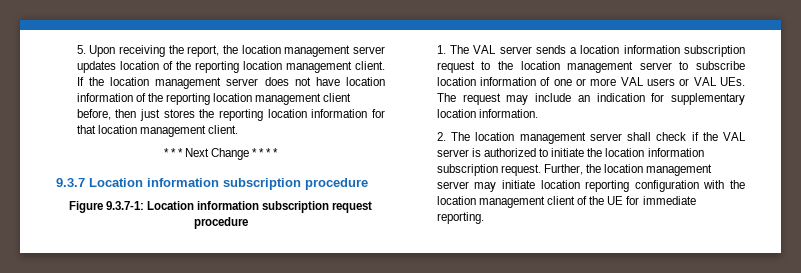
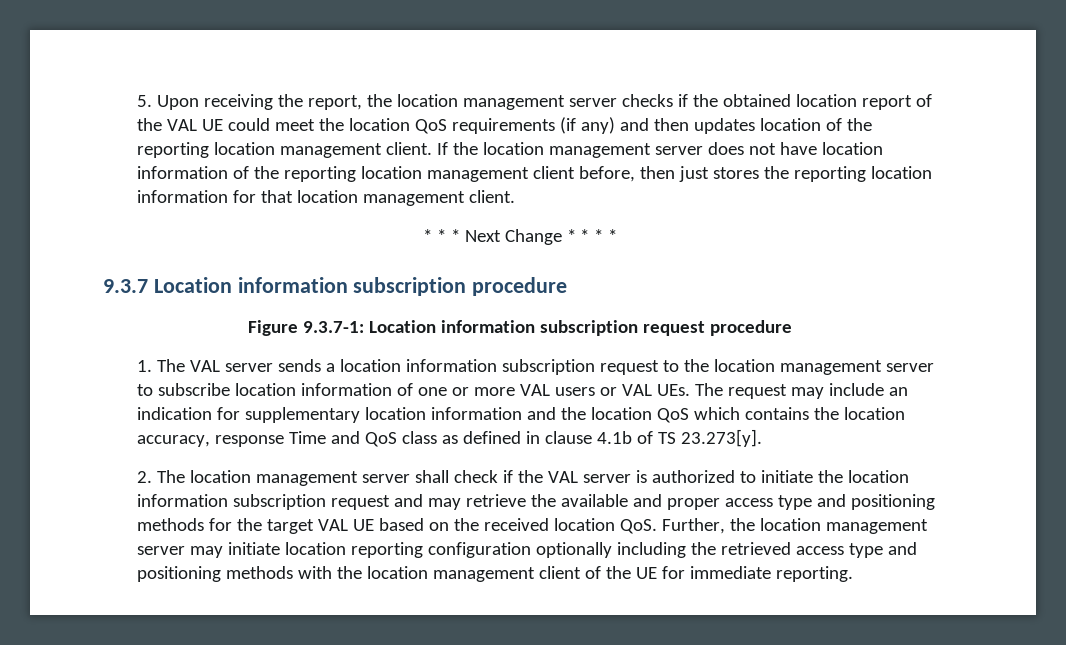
(385, 50) none -> [622,94,933,110] [137,117,690,134] checks if the obtained location report of the VAL UE could meet the location QoS requirements (if any) and then
[478,109,538,118] information. -> [431,407,906,423] [137,429,763,447] information and the location QoS which contains the location accuracy, response Time and QoS class as defined in clause 4.1b of TS 23.273[y].
[500,164,541,176] request. -> [331,494,936,510] [137,518,658,534] request and may retrieve the available and proper access type and positioning methods for the target VAL UE based on the received location QoS.
(699, 186) none -> [536,542,918,558] [137,566,294,582] optionally including the retrieved access type and positioning methods

